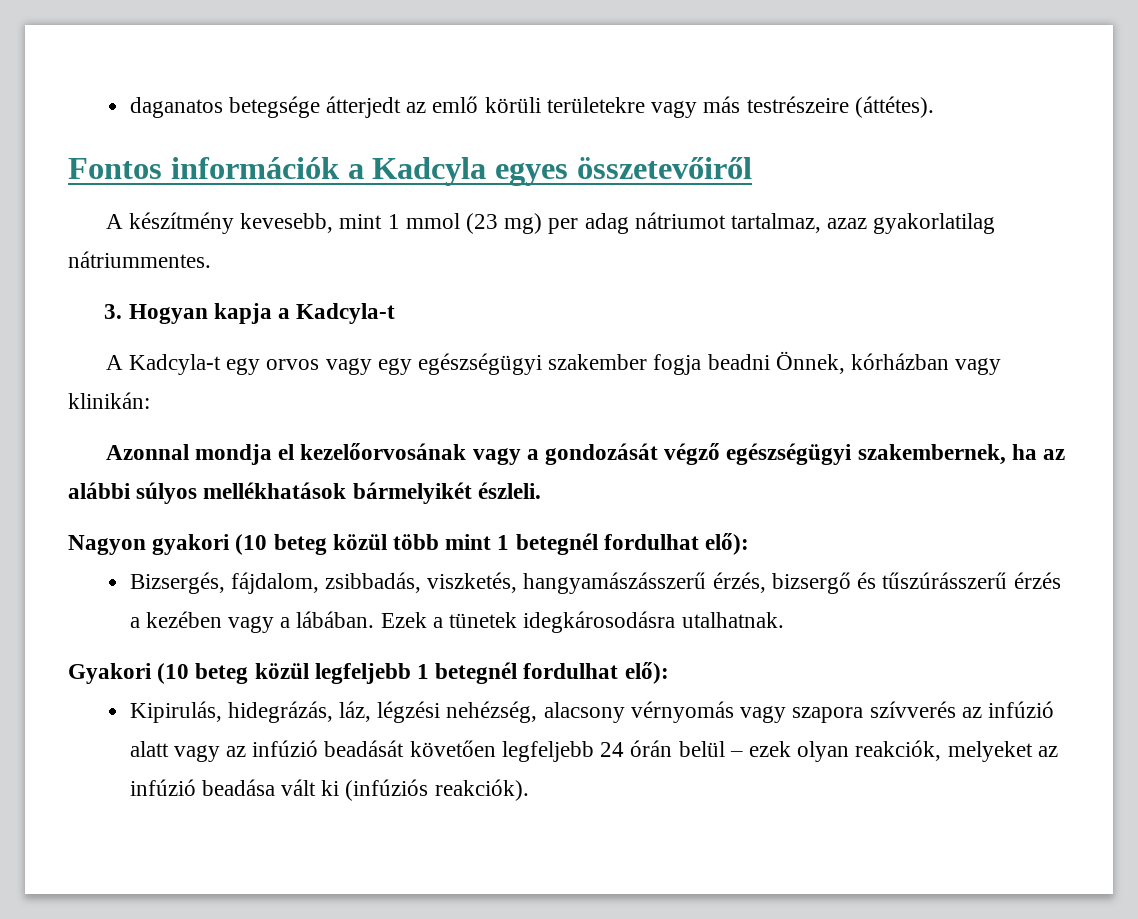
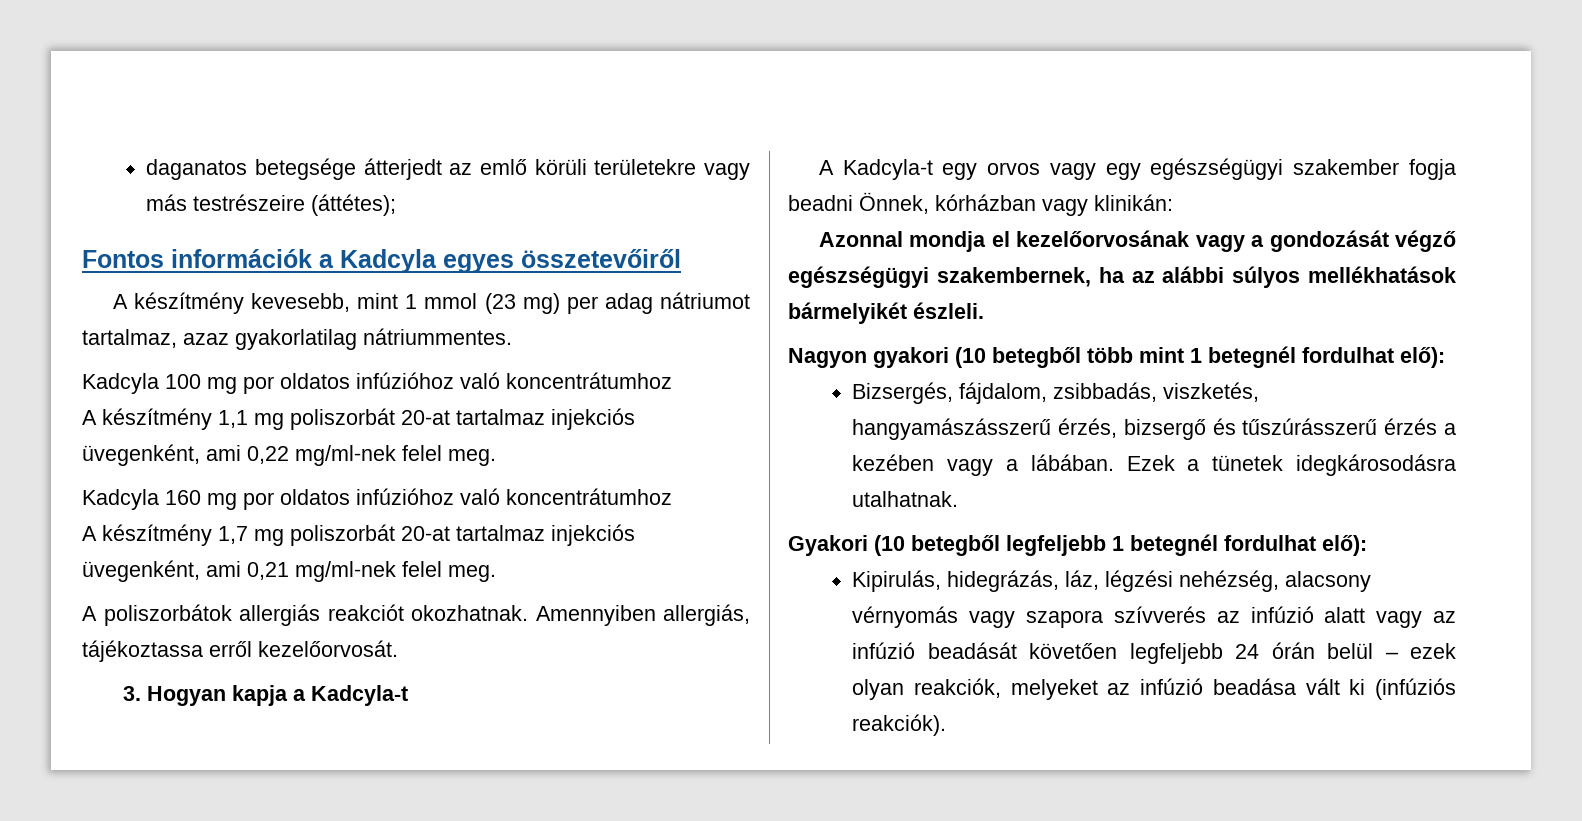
[854,96,934,118] (áttétes). -> [311,194,397,216] (áttétes);
(211, 259) none -> [82,372,672,394] [82,408,635,430] [82,444,496,466] [82,488,672,510] [82,524,635,546] [82,560,496,582] [82,604,750,626] [82,640,398,662] // Kadcyla 100 mg por oldatos infúzióhoz való koncentrátumhoz // A készítmény 1,1 mg poliszorbát 20-at tartalmaz injekciós üvegenként, ami 0,22 mg/ml-nek felel meg. // Kadcyla 160 mg por oldatos infúzióhoz való koncentrátumhoz // A készítmény 1,7 mg poliszorbát 20-at tartalmaz injekciós üvegenként, ami 0,21 mg/ml-nek felel meg. // A poliszorbátok allergiás reakciót okozhatnak. Amennyiben allergiás, tájékoztassa erről kezelőorvosát.
[273,534,387,555] beteg közül -> [992,347,1081,368] betegből
[195,663,309,684] beteg közül -> [911,535,1000,556] betegből

